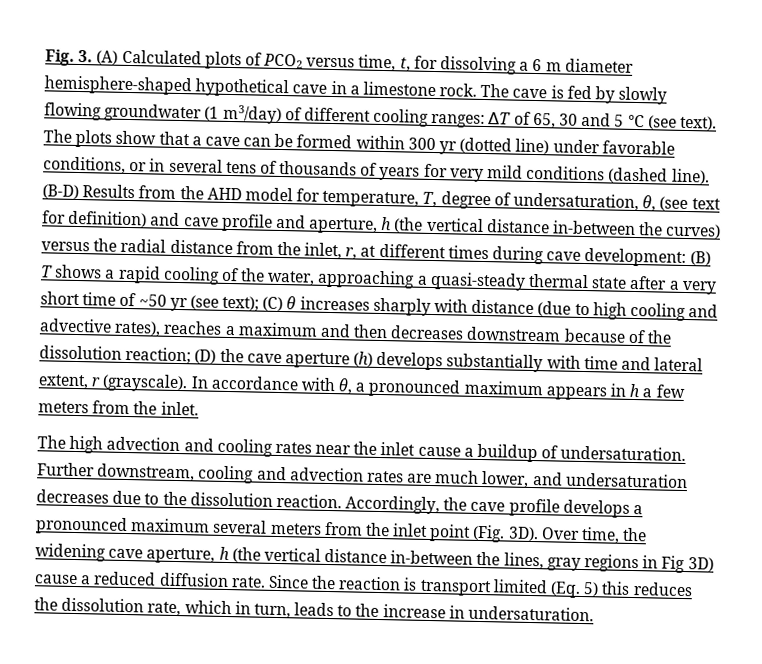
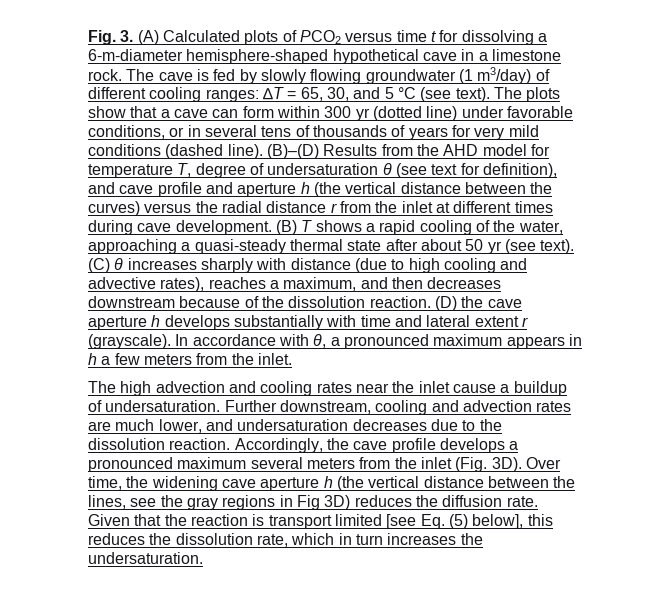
[358,54,411,72] time, t, -> [396,30,436,42] time t
[532,58,634,73] 6 m diameter -> [88,49,183,61] 6-m-diameter
[513,111,579,129] of 65, 30 -> [287,87,349,101] = 65, 30,
[274,133,353,149] be formed -> [242,106,274,118] form
[42,184,79,200] (B-D) -> [266,144,319,159] (B)–(D)
[322,190,420,208] temperature, -> [88,164,173,178] temperature
[513,192,657,212] undersaturation, θ, -> [267,163,392,175] undersaturation θ
[68,210,148,228] definition) -> [482,163,557,178] definition),
[308,216,637,236] aperture, h (the vertical distance in-between -> [237,182,526,197] aperture h (the vertical distance between
[235,241,358,260] from the inlet, r, -> [330,201,433,213] r from the inlet
[584,248,687,268] development: -> [175,220,272,235] development.
[668,280,717,295] [40,291,167,307] a very short time of ~50 -> [420,239,484,251] about 50
[222,295,260,312] text); -> [540,239,575,254] text).
[237,322,318,337] maximum -> [283,277,357,291] maximum,
[125,346,192,365] reaction; -> [369,296,431,308] reaction.
[353,351,374,367] (h) -> [151,315,161,327] h
[38,374,89,390] extent, -> [474,316,519,327] extent
[429,524,472,542] point -> (452, 463) none
[146,546,474,565] aperture, h (the vertical distance in-between -> [260,476,549,491] aperture h (the vertical distance between
(544, 561) none -> [130,495,183,507] see the
[34,571,309,589] cause a reduced diffusion rate. Since -> [354,495,538,507] [88,514,162,526] reduces the diffusion rate. Given that
[550,581,600,598] (Eq. 5) -> [386,514,524,529] [see Eq. (5) below],
[253,602,465,619] turn, leads to the increase in -> [355,533,483,545] turn increases the

